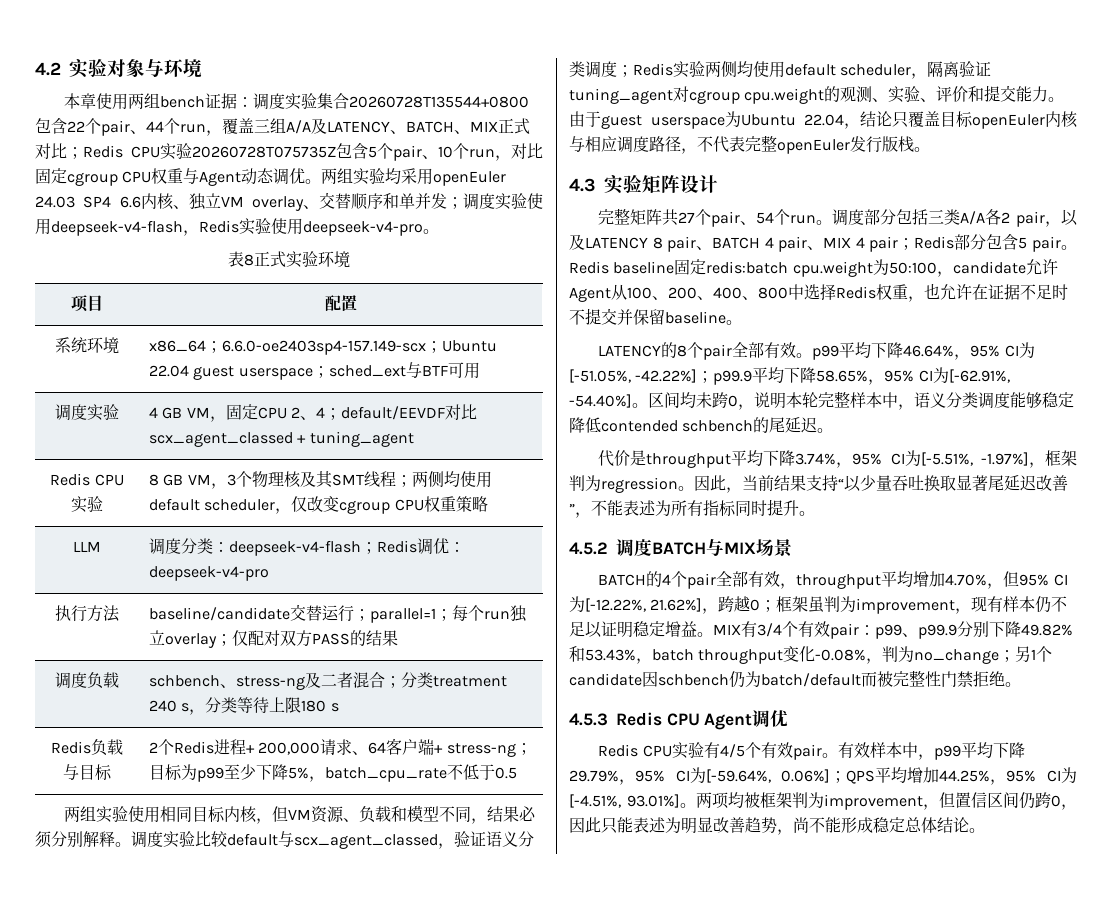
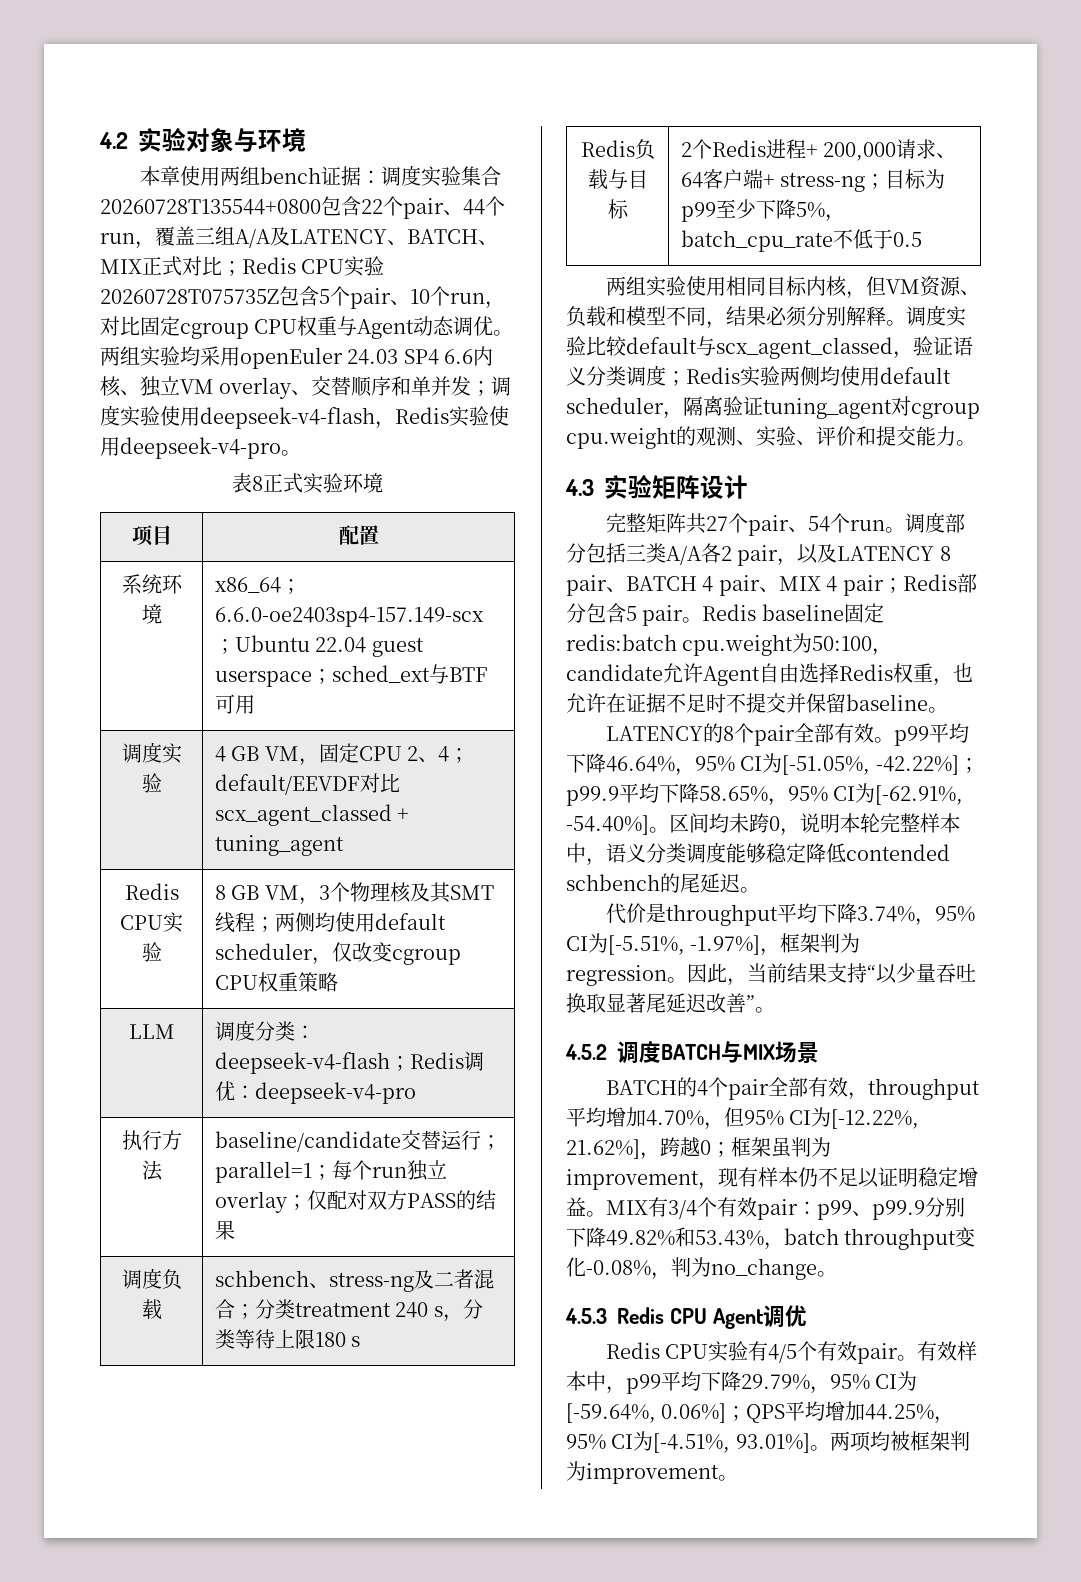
[569,111,1078,129] [569,135,930,154] 由于guest userspace为Ubuntu 22.04，结论只覆盖目标openEuler内核与相应调度路径，不代表完整openEuler发行版栈。 -> (976, 443) none
[611,284,804,300] 从100、200、400、800中 -> [759,663,799,683] 自由
[575,499,799,518] ，不能表述为所有指标同时提升 -> (755, 1003) none
[999,646,1053,662] [569,670,1005,688] ；另1个candidate因schbench仍为batch/default而被完整性门禁拒绝 -> (817, 1269) none
[923,792,1077,810] [569,817,969,835] ，但置信区间仍跨0，因此只能表述为明显改善趋势，尚不能形成稳定总体结论 -> (719, 1473) none

